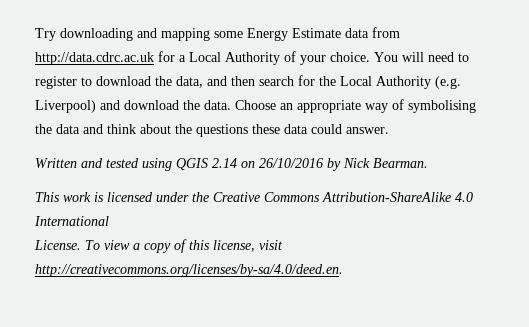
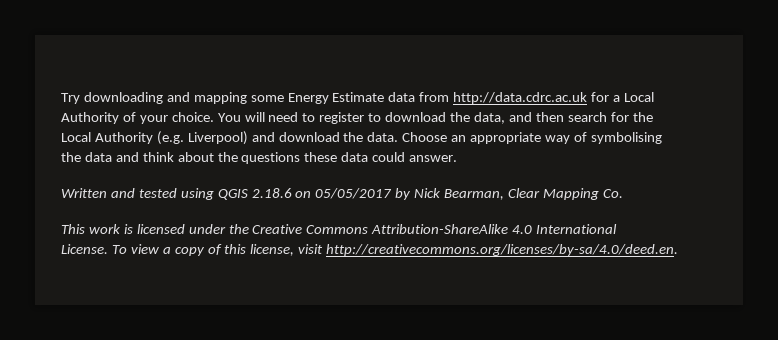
[212,158,428,171] 2.14 on 26/10/2016 by Nick Bearman. -> [251,188,623,200] 2.18.6 on 05/05/2017 by Nick Bearman, Clear Mapping Co.

